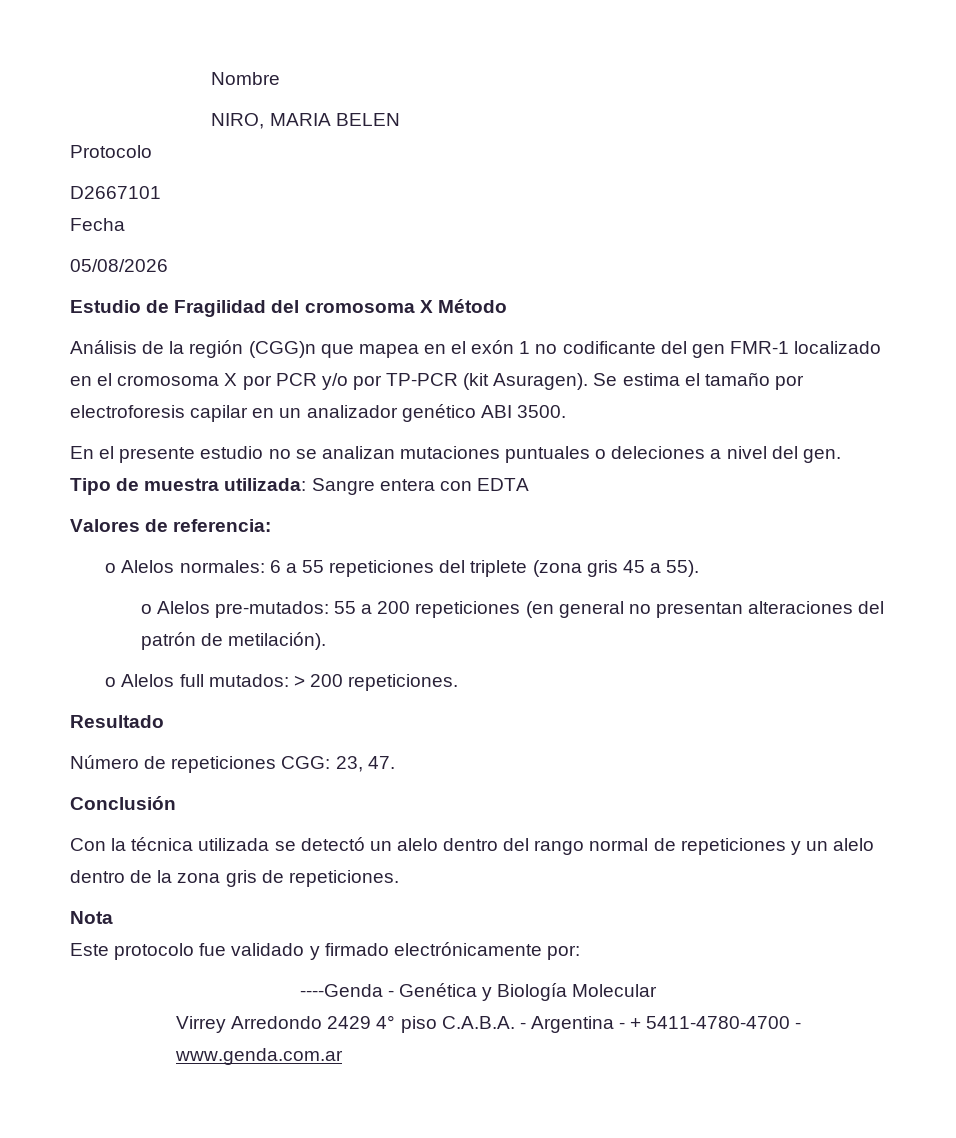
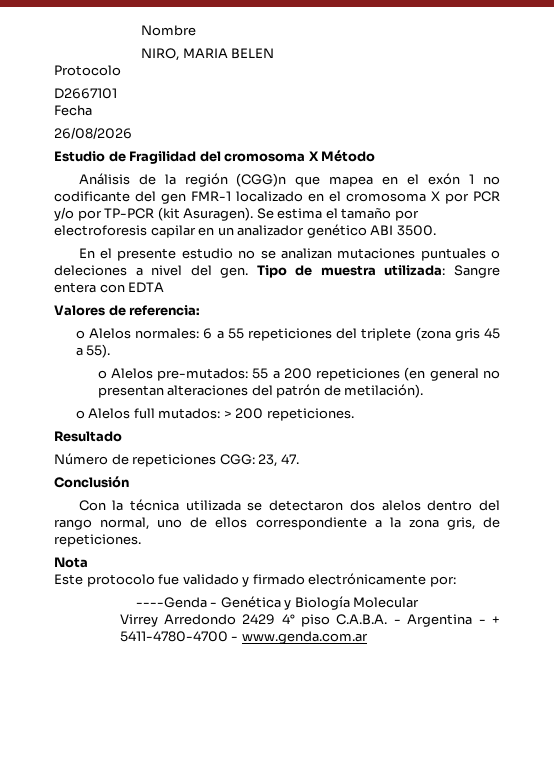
[70,259,168,272] 05/08/2026 -> [54,127,132,139] 26/08/2026
[300,837,875,855] [70,870,153,883] detectó un alelo dentro del rango normal de repeticiones y un alelo dentro de -> [269,500,501,511] [54,517,382,530] detectaron dos alelos dentro del rango normal, uno de ellos correspondiente a
[225,870,257,887] gris -> [446,517,475,530] gris,

